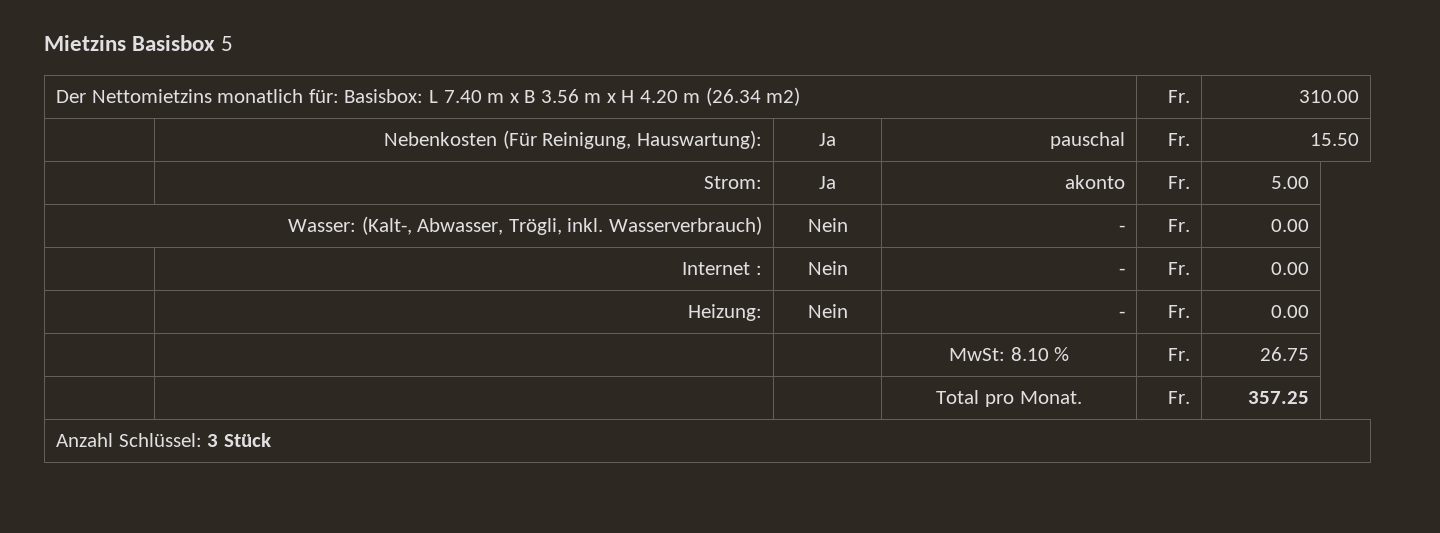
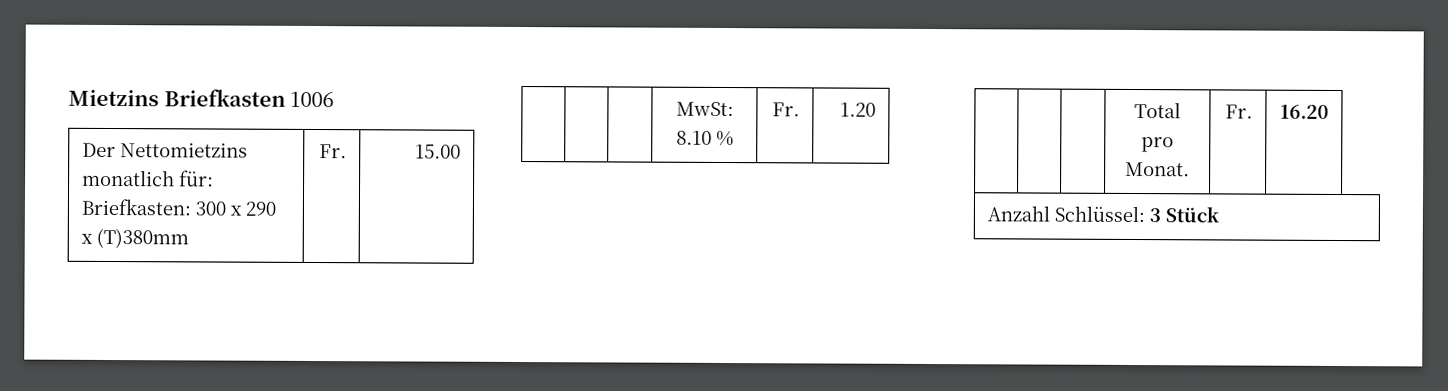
[132,35,234,51] Basisbox 5 -> [163,89,335,108] Briefkasten 1006
[344,87,801,106] [1167,90,1190,103] [1298,90,1359,103] [384,130,762,149] [819,133,836,146] [1049,132,1125,149] [1167,133,1190,146] [1309,133,1359,146] [703,176,762,189] [819,176,836,189] [1064,175,1125,189] [1167,176,1190,189] [1270,176,1309,189] [288,216,762,235] [807,218,848,232] [1118,225,1125,232] [1167,219,1190,232] [1270,219,1309,232] [682,262,762,275] [807,261,848,275] [1118,268,1125,275] [1167,262,1190,275] [1270,262,1309,275] [687,304,762,321] [807,304,848,318] [1118,311,1125,318] [1167,305,1190,318] [1270,305,1309,318] Basisbox: L 7.40 m x B 3.56 m x H 4.20 m (26.34 m2) | Fr. | 310.00 // | Nebenkosten (Für Reinigung, Hauswartung): | Ja | pauschal | Fr. | 15.50 // | Strom: | Ja | akonto | Fr. | 5.00 // Wasser: (Kalt-, Abwasser, Trögli, inkl. Wasserverbrauch) | Nein | - | Fr. | 0.00 // | Internet : | Nein | - | Fr. | 0.00 // | Heizung: | Nein | - | Fr. | 0.00 -> [80,198,276,216] [80,227,189,249] [319,144,348,159] [415,144,462,159] Briefkasten: 300 x 290 x (T)380mm | Fr. | 15.00
[1259,347,1309,361] 26.75 -> [840,102,877,117] 1.20
[1247,391,1309,404] 357.25 -> [1280,104,1330,119] 16.20

